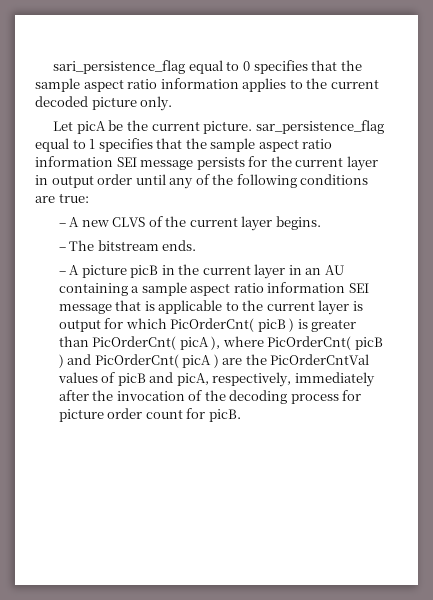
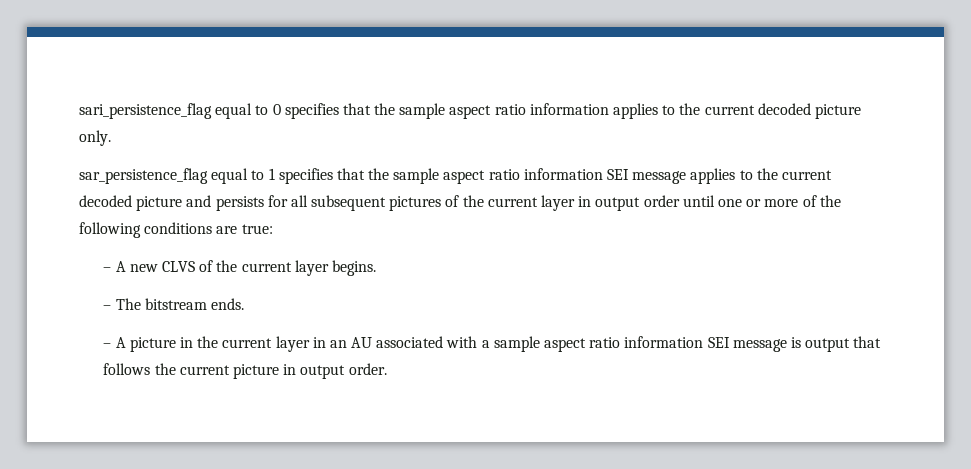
[53,120,253,134] Let picA be the current picture. -> (111, 138) none
[196,156,268,170] persists for -> [690,168,832,184] [79,195,460,211] applies to the current decoded picture and persists for all subsequent pictures of
[169,178,194,189] any -> [717,199,799,207] one or more
[130,265,159,278] picB -> (176, 344) none
[58,283,128,296] containing -> [376,336,478,348] associated with
[115,300,363,315] [58,318,357,332] [58,336,383,350] [58,354,370,368] [57,372,375,387] [58,390,362,404] [58,408,241,422] that is applicable to the current layer is output for which PicOrderCnt( picB ) is greater than PicOrderCnt( picA ), where PicOrderCnt( picB ) and PicOrderCnt( picA ) are the PicOrderCntVal values of picB and picA, respectively, immediately after the invocation of the decoding process for picture order count for picB. -> [790,336,882,352] [103,363,387,379] is output that follows the current picture in output order.

